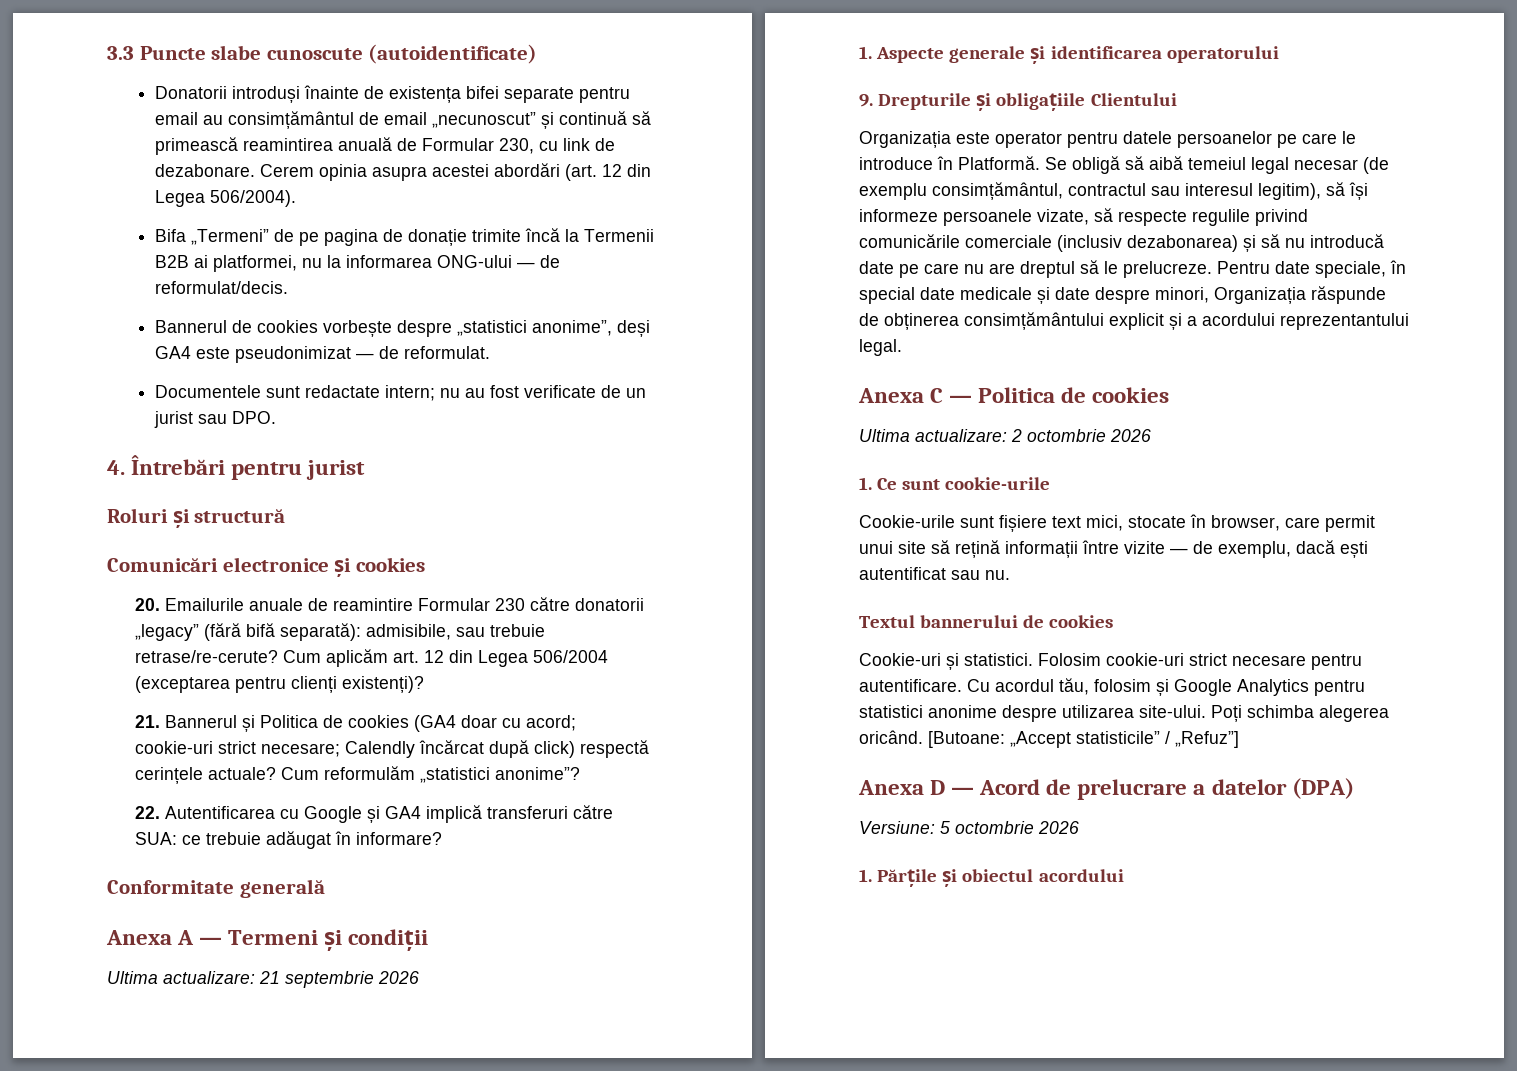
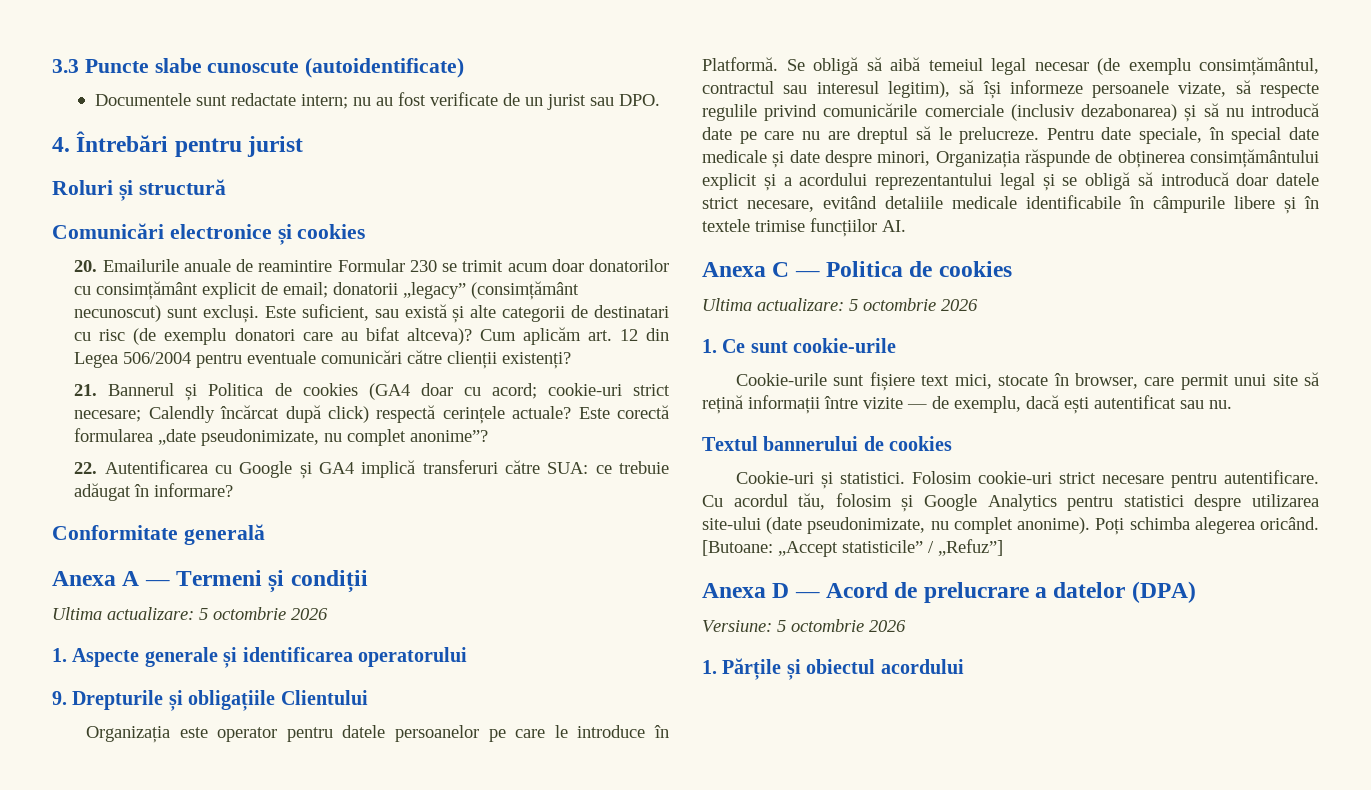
[154,85,630,103] [154,111,651,129] [154,137,615,155] [154,163,651,181] [154,190,296,207] [154,228,654,246] [154,255,560,272] [154,281,288,294] [154,320,650,337] [154,346,490,363] // Donatorii introduși înainte de existența bifei separate pentru email au consimțământul de email „necunoscut” și continuă să primească reamintirea anuală de Formular 230, cu link de dezabonare. Cerem opinia asupra acestei abordări (art. 12 din Legea 506/2004). // Bifa „Termeni” de pe pagina de donație trimite încă la Termenii B2B ai platformei, nu la informarea ONG-ului — de reformulat/decis. // Bannerul de cookies vorbește despre „statistici anonime”, deși GA4 este pseudonimizat — de reformulat. -> (465, 68) none
[530,597,645,611] [135,623,546,641] [135,650,279,663] către donatorii „legacy” (fără bifă separată): admisibile, sau trebuie retrase/re-cerute? -> [442,259,669,272] [74,281,580,300] [74,304,669,323] [74,327,472,345] se trimit acum doar donatorilor cu consimțământ explicit de email; donatorii „legacy” (consimțământ necunoscut) sunt excluși. Este suficient, sau există și alte categorii de destinatari cu risc (de exemplu donatori care au bifat altceva)?
[135,676,425,693] (exceptarea pentru clienți existenți)? -> [196,350,572,369] pentru eventuale comunicări către clienții existenți?
[281,766,491,783] Cum reformulăm „statistici -> [578,405,670,419] [74,428,407,446] Este corectă formularea „date pseudonimizate, nu complet
[259,971,374,988] 21 septembrie -> [199,607,286,620] 5 octombrie
[859,339,902,356] legal. -> [999,172,1319,191] [702,195,1319,214] [702,218,906,237] legal și se obligă să introducă doar datele strict necesare, evitând detaliile medicale identificabile în câmpurile libere și în textele trimise funcțiilor AI.
[1011,429,1022,442] 2 -> [849,299,858,311] 5
[928,705,997,718] anonime -> (1184, 501) none
[1139,705,1206,718] site-ului. -> [702,517,1091,534] site-ului (date pseudonimizate, nu complet anonime).

